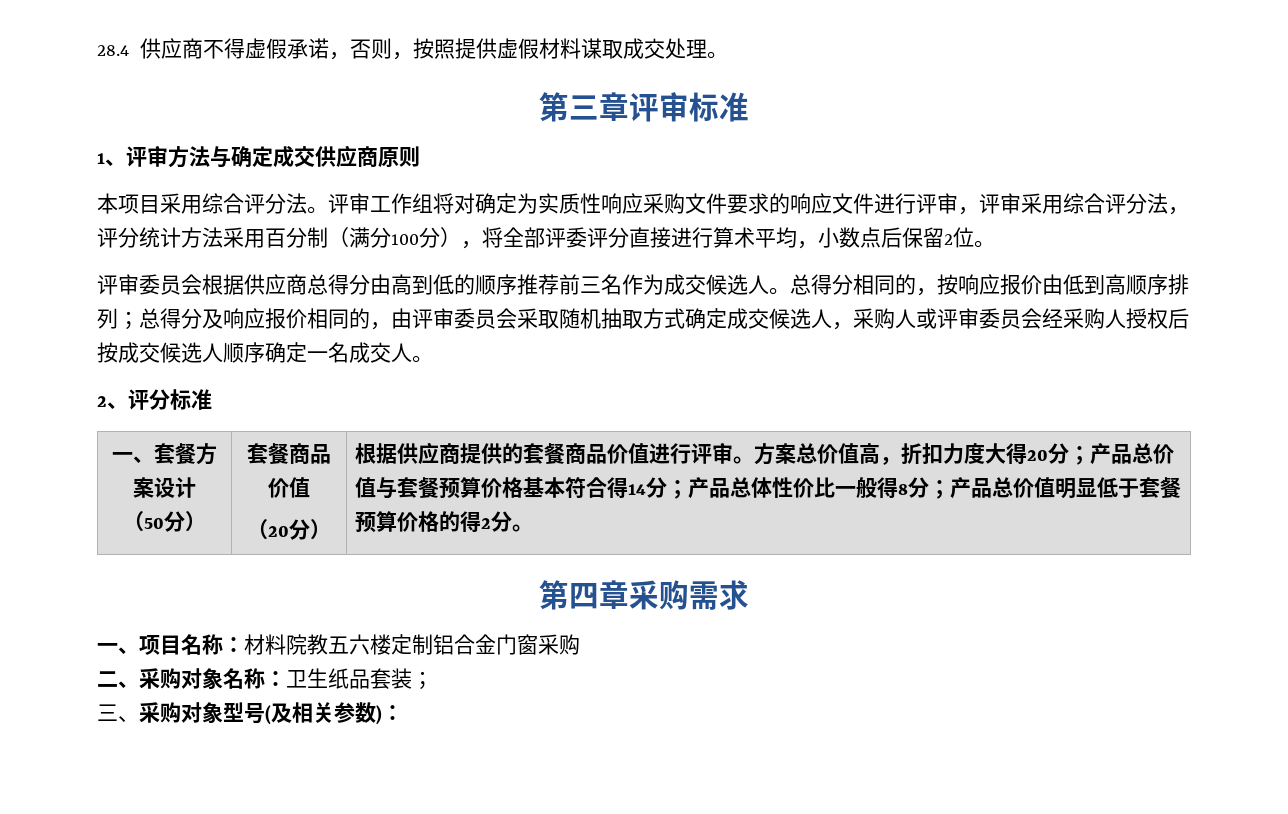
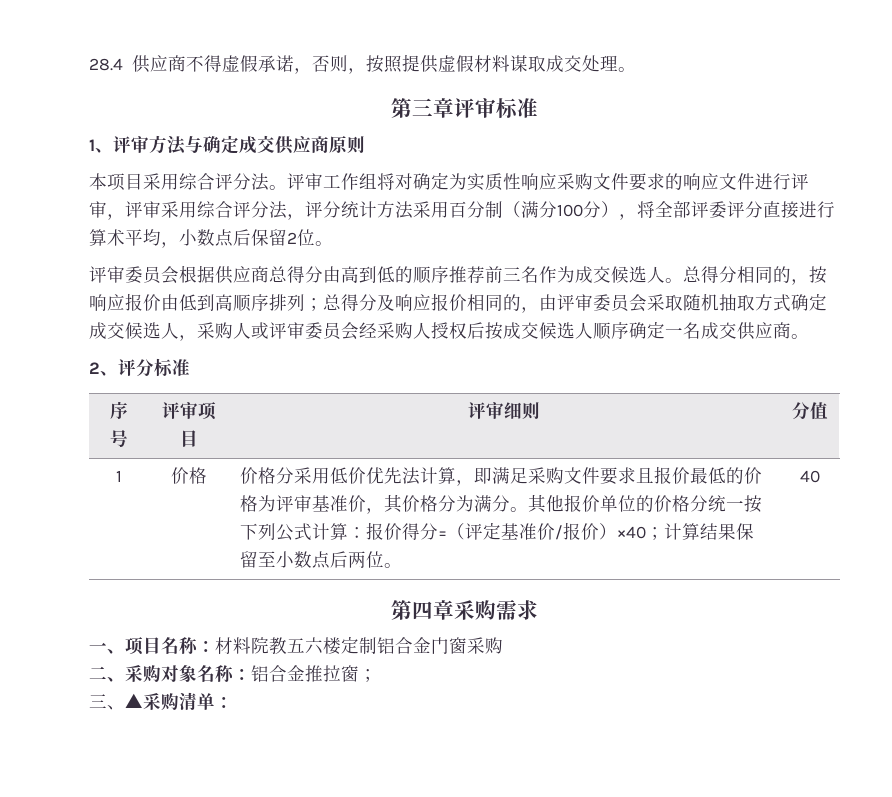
[391,343,412,362] 人 -> [737,322,791,340] 供应商
[112,443,217,465] [133,477,196,498] [123,511,206,532] [247,443,331,464] [268,477,310,498] [247,519,331,540] [355,442,1175,465] [355,477,1182,499] [355,511,534,533] 一、套餐方案设计 // （50分） | 套餐商品价值 // （20分） | 根据供应商提供的套餐商品价值进行评审。方案总价值高，折扣力度大得20分；产品总价值与套餐预算价格基本符合得14分；产品总体性价比一般得8分；产品总价值明显低于套餐预算价格的得2分。 -> [110,401,128,419] [110,430,128,447] [161,402,217,420] [179,430,198,447] [468,402,540,420] [791,402,828,420] [116,470,122,482] [170,467,207,484] [240,466,763,486] [240,494,763,514] [240,522,755,541] [240,551,403,569] [799,470,820,483] 序号 | 评审项目 | 评审细则 | 分值 // 1 | 价格 | 价格分采用低价优先法计算，即满足采购文件要求且报价最低的价格为评审基准价，其价格分为满分。其他报价单位的价格分统一按下列公式计算：报价得分=（评定基准价/报价）×40；计算结果保留至小数点后两位。 | 40
[286,668,412,689] 卫生纸品套装 -> [251,665,359,682] 铝合金推拉窗
[139,702,382,725] 采购对象型号(及相关参数) -> [125,692,215,711] ▲采购清单

